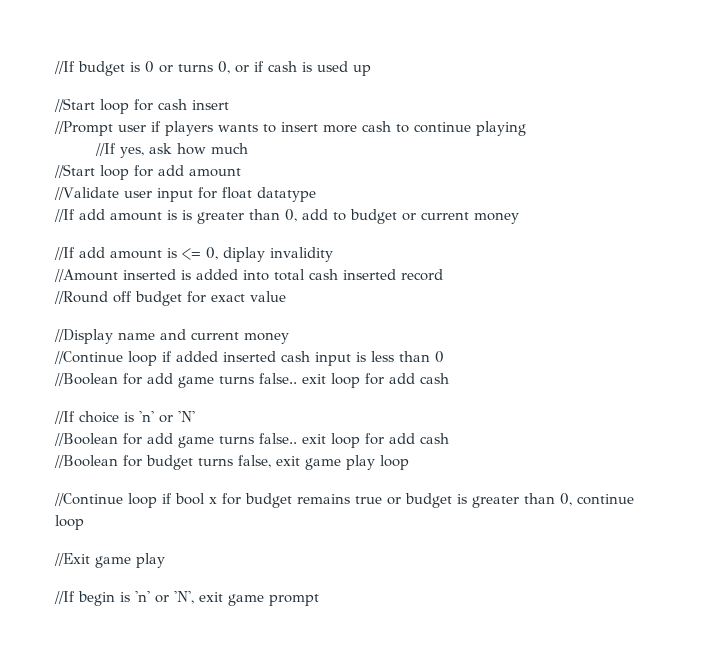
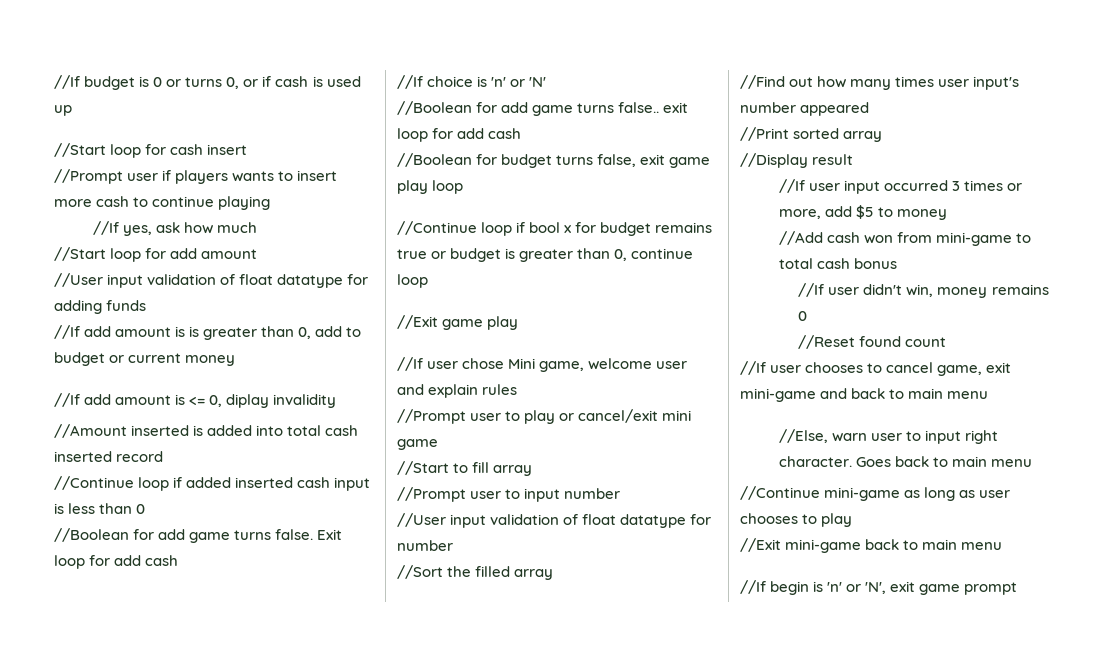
[54,187,316,202] //Validate user input for float datatype -> [54,273,369,288] [54,300,147,314] //User input validation of float datatype for adding funds
[54,291,286,306] [54,329,289,344] // //Round off budget for exact value // //Display name and current money -> (164, 456) none
[259,373,326,384] false.. exit -> [275,529,343,540] false. Exit
(165, 560) none -> [397,357,688,372] [397,384,518,398] [397,409,692,424] [397,439,438,450] [397,461,533,476] [397,487,621,502] [397,513,712,528] [397,540,453,551] [397,565,554,580] [740,75,1020,90] [740,102,870,116] [740,127,883,142] [740,153,854,168] [778,179,1023,194] [778,205,948,220] [778,231,1032,246] [778,258,897,269] [798,283,1049,298] [798,311,808,321] [798,335,947,349] [740,361,1012,376] [740,388,989,402] [778,429,999,444] [778,456,1033,467] [740,486,1011,501] [740,513,853,527] [740,538,1003,553] // //If user chose Mini game, welcome user and explain rules // //Prompt user to play or cancel/exit mini game // //Start to fill array // //Prompt user to input number // //User input validation of float datatype for number // //Sort the filled array // //Find out how many times user input's number appeared // //Print sorted array // //Display result // //If user input occurred 3 times or more, add $5 to money // //Add cash won from mini-game to total cash bonus // //If user didn't win, money remains 0 // //Reset found count // //If user chooses to cancel game, exit mini-game and back to main menu // //Else, warn user to input right character. Goes back to main menu // //Continue mini-game as long as user chooses to play // //Exit mini-game back to main menu

